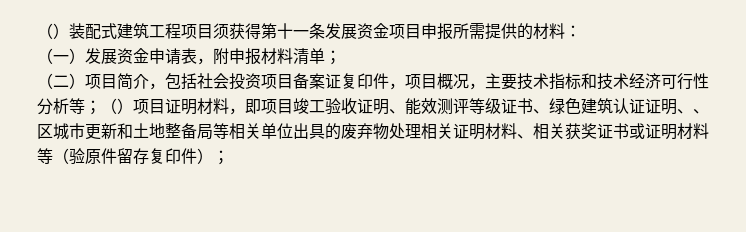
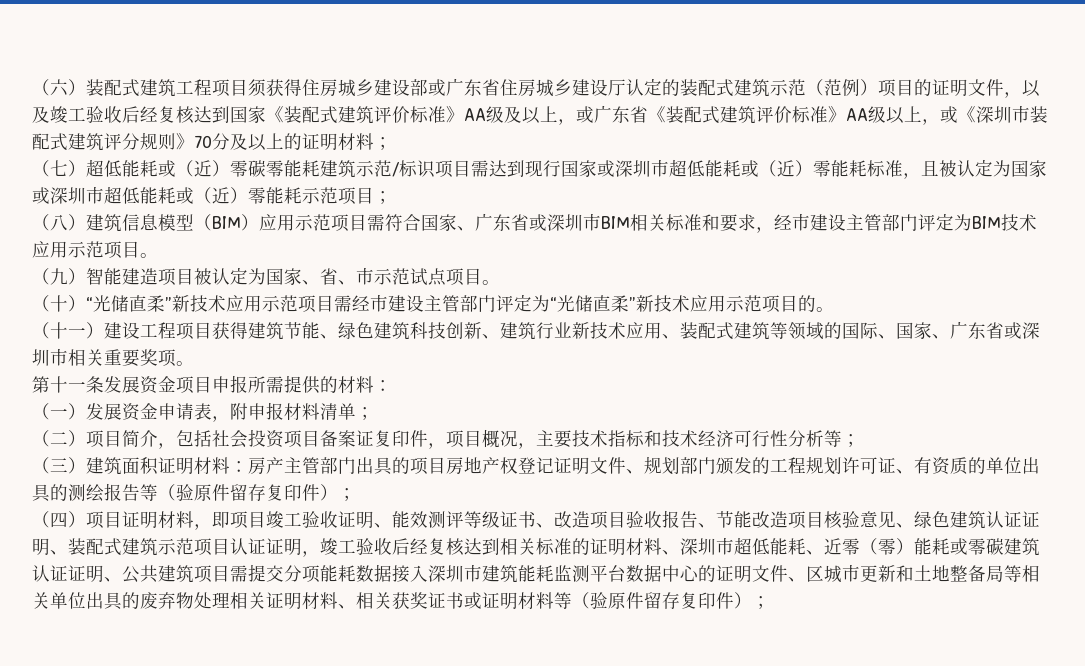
[37,23,53,39] （ -> [32,79,68,96] （六
(261, 31) none -> [302,78,1040,98] [32,105,1048,125] [32,132,392,151] [32,159,1047,179] [32,186,392,205] [32,213,1037,233] [32,241,158,259] [32,267,500,286] [32,294,834,313] [32,321,1040,340] [32,348,194,367] 住房城乡建设部或广东省住房城乡建设厅认定的装配式建筑示范（范例）项目的证明文件，以及竣工验收后经复核达到国家《装配式建筑评价标准》AA级及以上，或广东省《装配式建筑评价标准》AA级以上，或《深圳市装配式建筑评分规则》70分及以上的证明材料； // （七）超低能耗或（近）零碳零能耗建筑示范/标识项目需达到现行国家或深圳市超低能耗或（近）零能耗标准，且被认定为国家或深圳市超低能耗或（近）零能耗示范项目； // （八）建筑信息模型（BIM）应用示范项目需符合国家、广东省或深圳市BIM相关标准和要求，经市建设主管部门评定为BIM技术应用示范项目。 // （九）智能建造项目被认定为国家、省、市示范试点项目。 // （十）“光储直柔”新技术应用示范项目需经市建设主管部门评定为“光储直柔”新技术应用示范项目的。 // （十一）建设工程项目获得建筑节能、绿色建筑科技创新、建筑行业新技术应用、装配式建筑等领域的国际、国家、广东省或深圳市相关重要奖项。 //
[101,98,117,114] （ -> [32,456,1040,475] [32,483,356,502] [32,511,68,528] // （三）建筑面积证明材料：房产主管部门出具的项目房地产权登记证明文件、规划部门颁发的工程规划许可证、有资质的单位出具的测绘报告等（验原件留存复印件）； // （四
(549, 111) none -> [554,510,914,529] 改造项目验收报告、节能改造项目核验意见、
(693, 111) none -> [68,537,1040,557] [32,564,788,583] 装配式建筑示范项目认证证明，竣工验收后经复核达到相关标准的证明材料、深圳市超低能耗、近零（零）能耗或零碳建筑认证证明、公共建筑项目需提交分项能耗数据接入深圳市建筑能耗监测平台数据中心的证明文件

